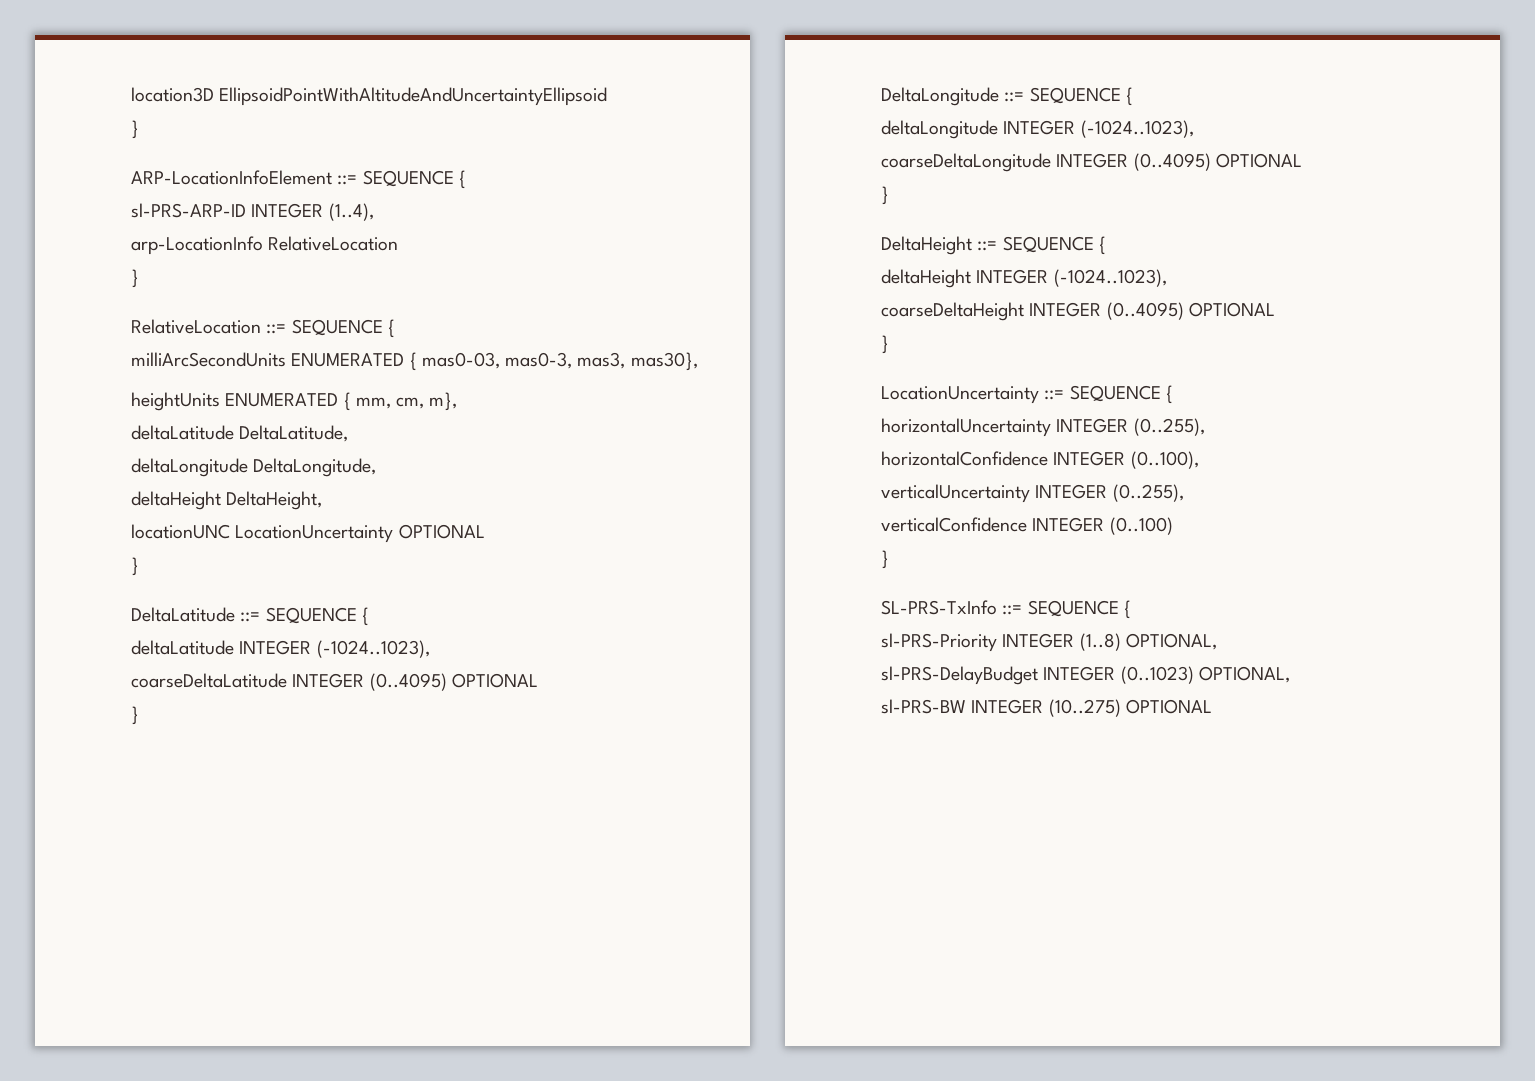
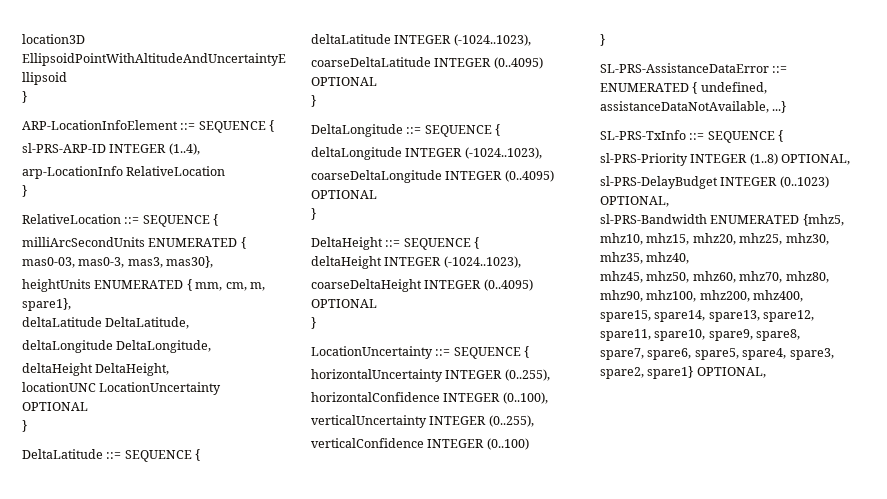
[429,392,458,411] m}, -> [249,282,265,291] [22,298,71,311] m, spare1},
(889, 559) none -> [600,63,788,73] [600,82,767,94] [600,101,787,113] // SL-PRS-AssistanceDataError ::= ENUMERATED { undefined, assistanceDataNotAvailable, ...}
[881,699,1212,717] sl-PRS-BW INTEGER (10..275) OPTIONAL -> [600,214,844,226] [600,233,829,245] [600,252,690,264] [600,271,829,283] [600,290,804,302] [600,310,815,322] [600,329,801,341] [600,348,834,360] [600,366,766,379] sl-PRS-Bandwidth ENUMERATED {mhz5, mhz10, mhz15, mhz20, mhz25, mhz30, mhz35, mhz40, // mhz45, mhz50, mhz60, mhz70, mhz80, mhz90, mhz100, mhz200, mhz400, // spare15, spare14, spare13, spare12, spare11, spare10, spare9, spare8, // spare7, spare6, spare5, spare4, spare3, spare2, spare1} OPTIONAL,

